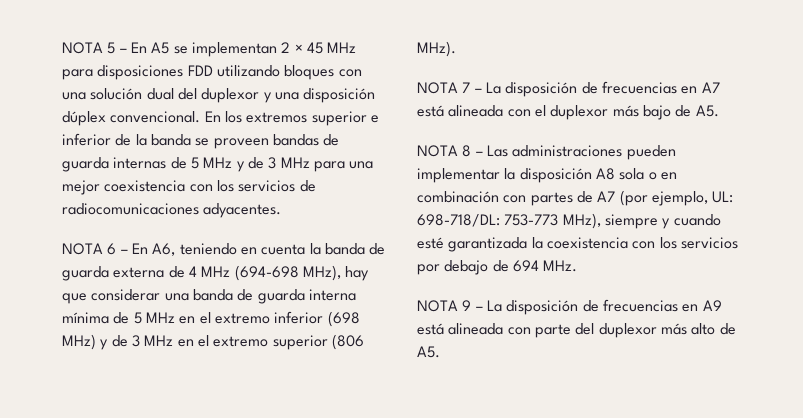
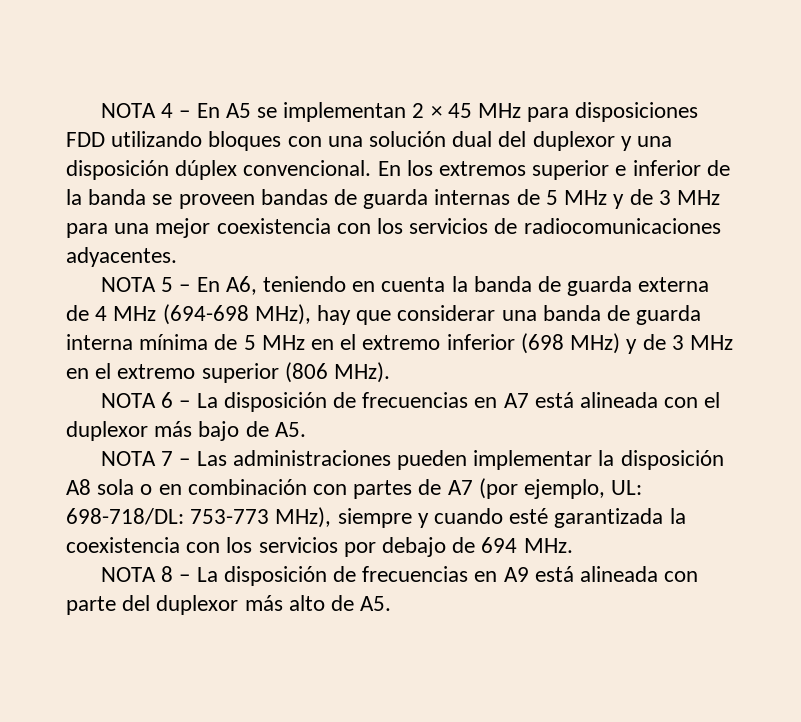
[62,42,116,54] NOTA 5 -> [100,103,174,118] NOTA 4
[107,243,117,255] 6 -> [161,277,174,292] 5
[462,82,471,93] 7 -> [161,392,174,408] 6
[462,145,472,157] 8 -> [161,451,174,466] 7
[462,300,472,311] 9 -> [161,566,174,582] 8

